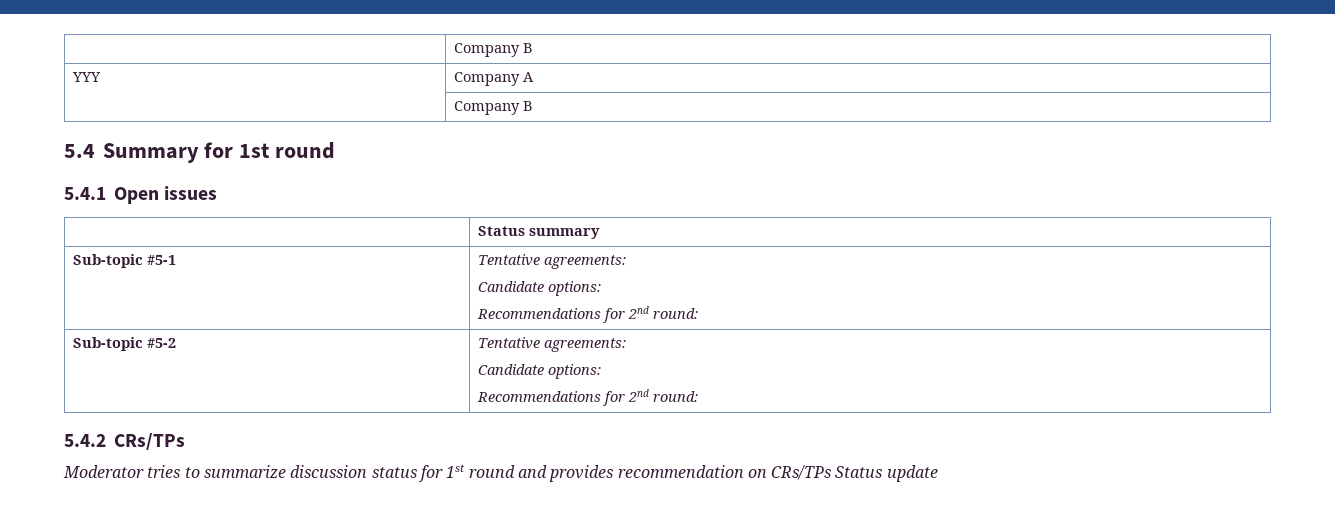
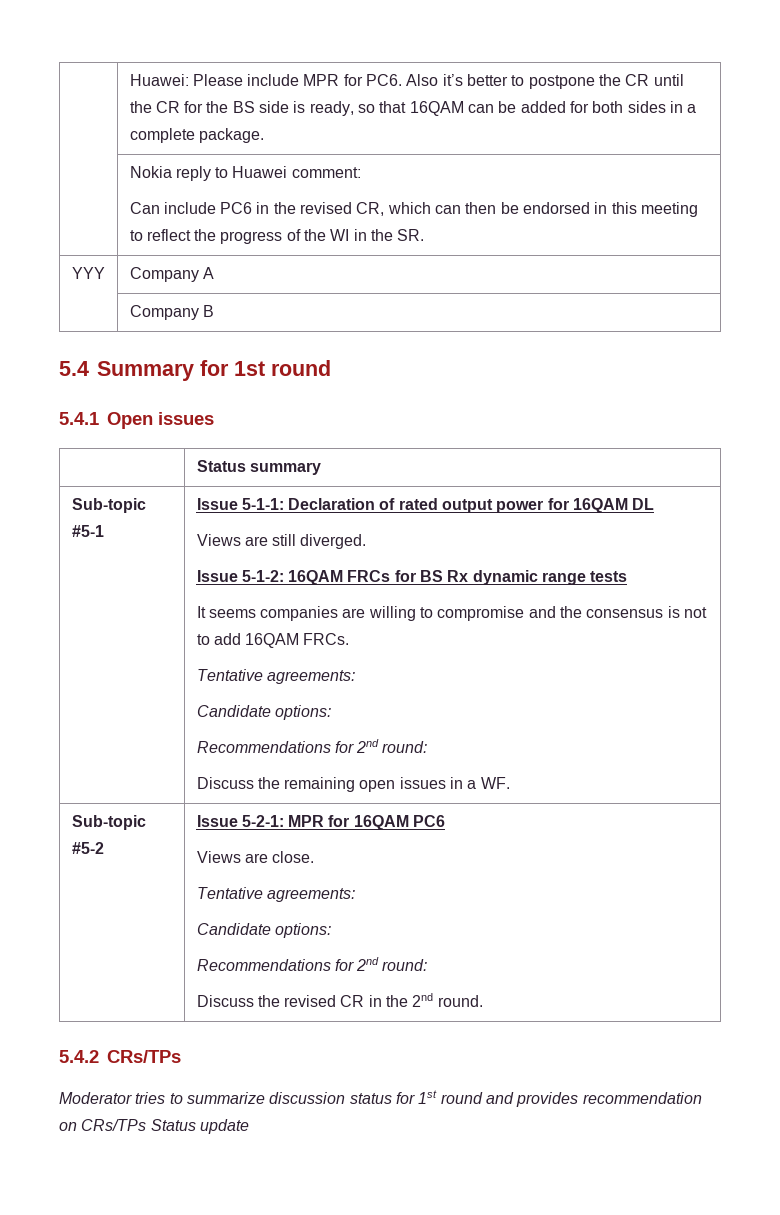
[453,43,532,57] | Company B -> [129,74,684,89] [129,101,697,116] [129,128,264,143] [129,166,361,181] [129,202,698,217] [129,229,425,244] | Huawei: Please include MPR for PC6. Also it’s better to postpone the CR until the CR for the BS side is ready, so that 16QAM can be added for both sides in a complete package. // | Nokia reply to Huawei comment: // Can include PC6 in the revised CR, which can then be endorsed in this meeting to reflect the progress of the WI in the SR.
[477,254,626,269] [477,281,601,296] [476,306,698,323] [72,337,176,351] [477,337,626,352] [477,364,601,379] [476,389,698,406] Tentative agreements: // Candidate options: // Recommendations for 2nd round: // Sub-topic #5-2 | Tentative agreements: // Candidate options: // Recommendations for 2nd round: -> [196,498,655,513] [196,534,367,549] [196,570,628,585] [196,606,708,621] [196,633,350,648] [196,669,355,684] [196,705,331,720] [196,739,428,753] [196,777,510,792] [71,815,146,830] [71,842,104,854] [196,815,446,830] [196,851,315,863] [196,887,355,902] [196,923,331,938] [196,957,428,971] [196,993,483,1007] Issue 5-1-1: Declaration of rated output power for 16QAM DL // Views are still diverged. // Issue 5-1-2: 16QAM FRCs for BS Rx dynamic range tests // It seems companies are willing to compromise and the consensus is not to add 16QAM FRCs. // Tentative agreements: // Candidate options: // Recommendations for 2nd round: // Discuss the remaining open issues in a WF. // Sub-topic #5-2 | Issue 5-2-1: MPR for 16QAM PC6 // Views are close. // Tentative agreements: // Candidate options: // Recommendations for 2nd round: // Discuss the revised CR in the 2nd round.

